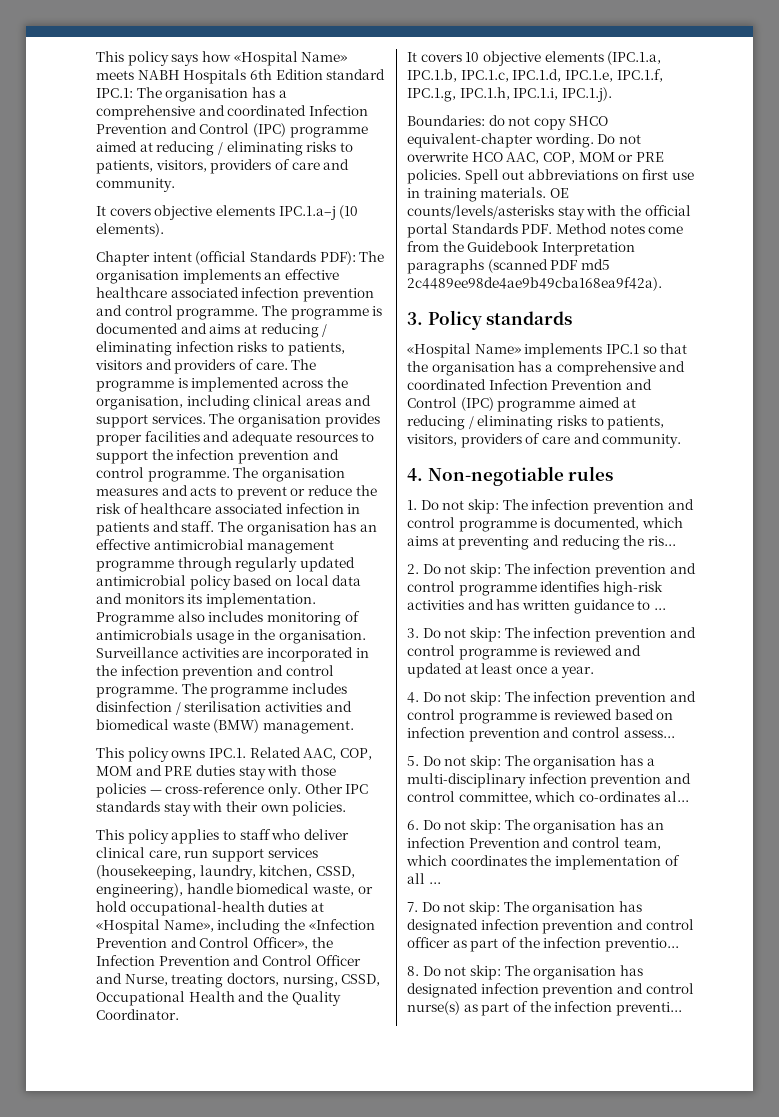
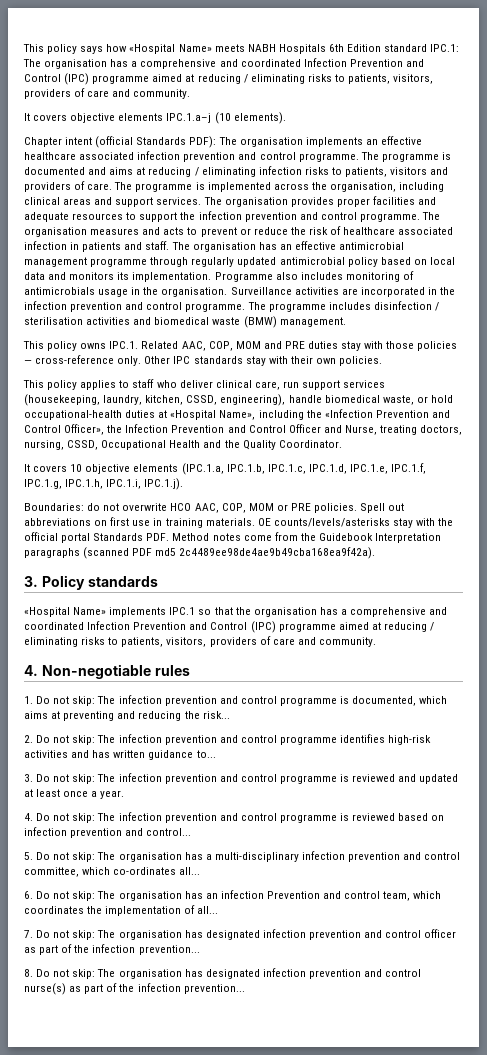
[533,116,608,130] [407,133,641,148] copy SHCO equivalent-chapter wording. Do not -> (120, 507) none
[647,536,676,546] ris... -> [202,711,230,719] risk...
[637,600,666,610] to ... -> [196,750,216,758] to...
[571,727,675,738] control assess... -> [146,828,192,836] control...
[663,791,689,802] al... -> [179,867,201,875] all...
[407,873,441,884] all ... -> [197,906,219,914] all...
[604,938,679,952] preventio... -> [138,945,200,955] prevention...
[615,1002,682,1016] preventi... -> [183,984,245,994] prevention...

